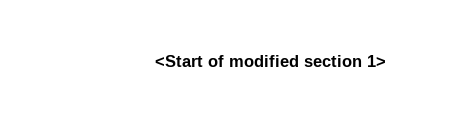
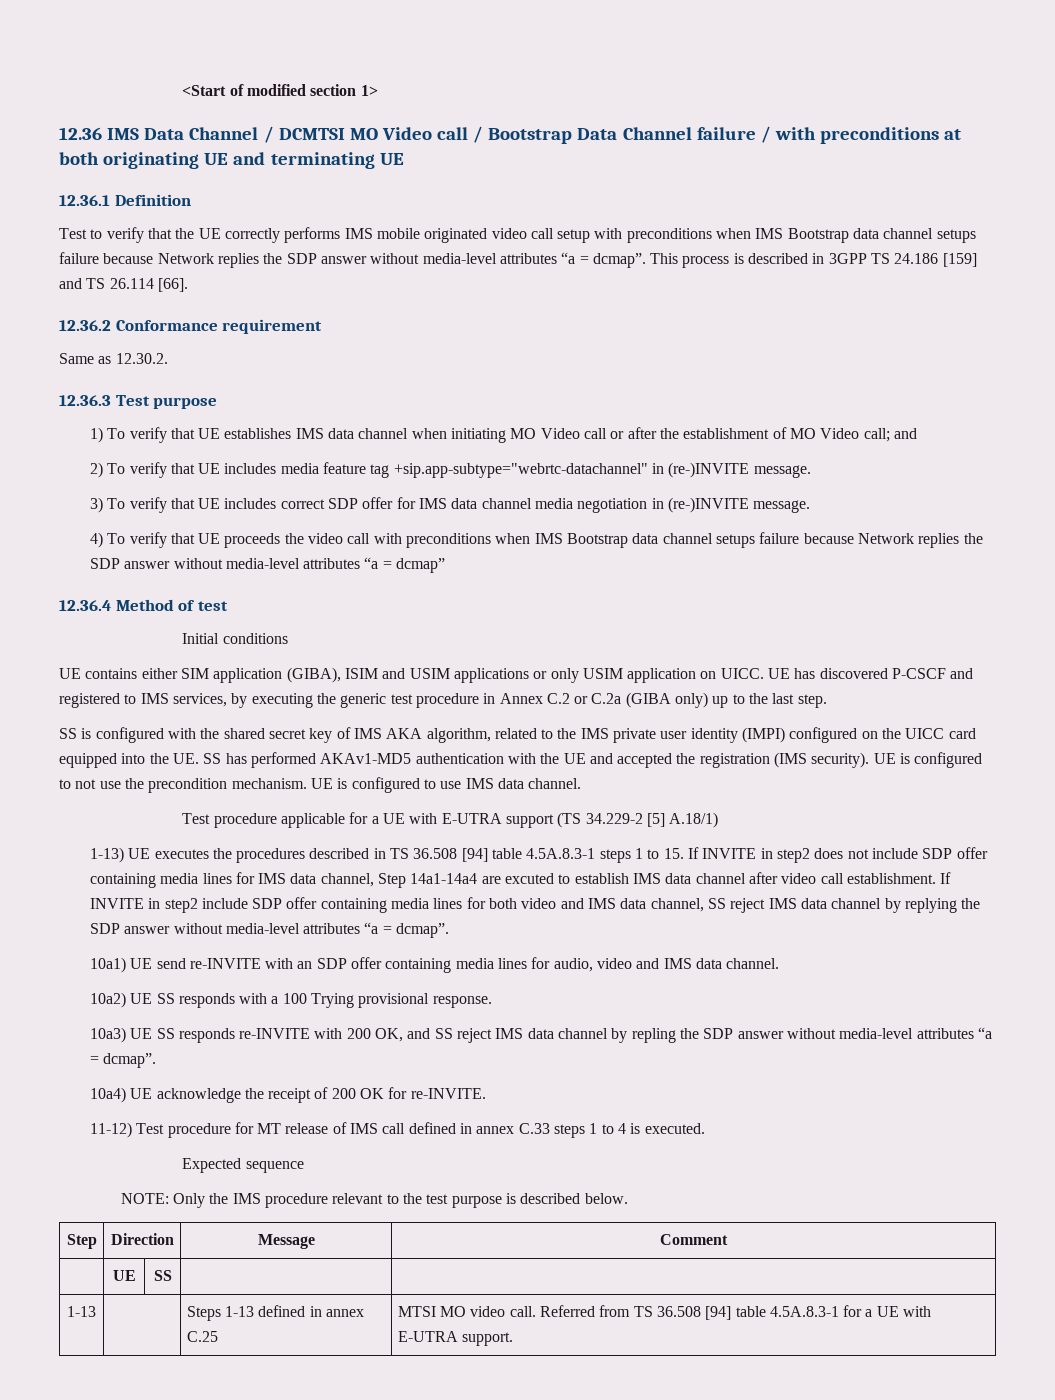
(387, 61) none -> [59,126,962,144] [59,152,404,169] [59,194,191,206] [59,227,976,243] [59,252,977,268] [59,278,188,292] [59,319,323,334] [59,353,168,364] [59,395,218,409] [89,427,917,443] [89,462,811,478] [89,497,811,513] [89,532,983,548] [89,557,446,573] [59,599,228,611] [182,633,288,644] [59,667,974,683] [59,692,827,708] [59,727,976,743] [59,752,983,768] [59,777,582,793] [182,812,719,828] [89,847,988,863] [89,872,952,888] [89,897,981,913] [89,922,450,938] [89,957,780,973] [89,992,492,1008] [89,1027,992,1043] [89,1053,157,1068] [89,1087,486,1103] [89,1122,705,1138] [182,1158,304,1173] [120,1193,628,1208] [66,1234,97,1249] [110,1233,174,1245] [257,1234,315,1249] [660,1234,728,1245] [112,1270,136,1281] [153,1270,172,1281] [67,1306,96,1317] [186,1305,364,1321] [186,1331,218,1342] [397,1305,932,1320] [397,1331,513,1346] // 12.36 IMS Data Channel / DCMTSI MO Video call / Bootstrap Data Channel failure / with preconditions at both originating UE and terminating UE // 12.36.1 Definition // Test to verify that the UE correctly performs IMS mobile originated video call setup with preconditions when IMS Bootstrap data channel setups failure because Network replies the SDP answer without media-level attributes “a = dcmap”. This process is described in 3GPP TS 24.186 [159] and TS 26.114 [66]. // 12.36.2 Conformance requirement // Same as 12.30.2. // 12.36.3 Test purpose // 1) To verify that UE establishes IMS data channel when initiating MO Video call or after the establishment of MO Video call; and // 2) To verify that UE includes media feature tag +sip.app-subtype="webrtc-datachannel" in (re-)INVITE message. // 3) To verify that UE includes correct SDP offer for IMS data channel media negotiation in (re-)INVITE message. // 4) To verify that UE proceeds the video call with preconditions when IMS Bootstrap data channel setups failure because Network replies the SDP answer without media-level attributes “a = dcmap” // 12.36.4 Method of test // Initial conditions // UE contains either SIM application (GIBA), ISIM and USIM applications or only USIM application on UICC. UE has discovered P-CSCF and registered to IMS services, by executing the generic test procedure in Annex C.2 or C.2a (GIBA only) up to the last step. // SS is configured with the shared secret key of IMS AKA algorithm, related to the IMS private user identity (IMPI) configured on the UICC card equipped into the UE. SS has performed AKAv1-MD5 authentication with the UE and accepted the registration (IMS security). UE is configured to not use the precondition mechanism. UE is configured to use IMS data channel. // Test procedure applicable for a UE with E-UTRA support (TS 34.229-2 [5] A.18/1) // 1-13) UE executes the procedures described in TS 36.508 [94] table 4.5A.8.3-1 steps 1 to 15. If INVITE in step2 does not include SDP offer containing media lines for IMS data channel, Step 14a1-14a4 are excuted to establish IMS data channel after video call establishment. If INVITE in step2 include SDP offer containing media lines for both video and IMS data channel, SS reject IMS data channel by replying the SDP answer without media-level attributes “a = dcmap”. // 10a1) UE send re-INVITE with an SDP offer containing media lines for audio, video and IMS data channel. // 10a2) UE SS responds with a 100 Trying provisional response. // 10a3) UE SS responds re-INVITE with 200 OK, and SS reject IMS data channel by repling the SDP answer without media-level attributes “a = dcmap”. // 10a4) UE acknowledge the receipt of 200 OK for re-INVITE. // 11-12) Test procedure for MT release of IMS call defined in annex C.33 steps 1 to 4 is executed. // Expected sequence // NOTE: Only the IMS procedure relevant to the test purpose is described below. // Step | Direction | Message | Comment // | UE | SS | | // 1-13 | | Steps 1-13 defined in annex C.25 | MTSI MO video call. Referred from TS 36.508 [94] table 4.5A.8.3-1 for a UE with E-UTRA support.

